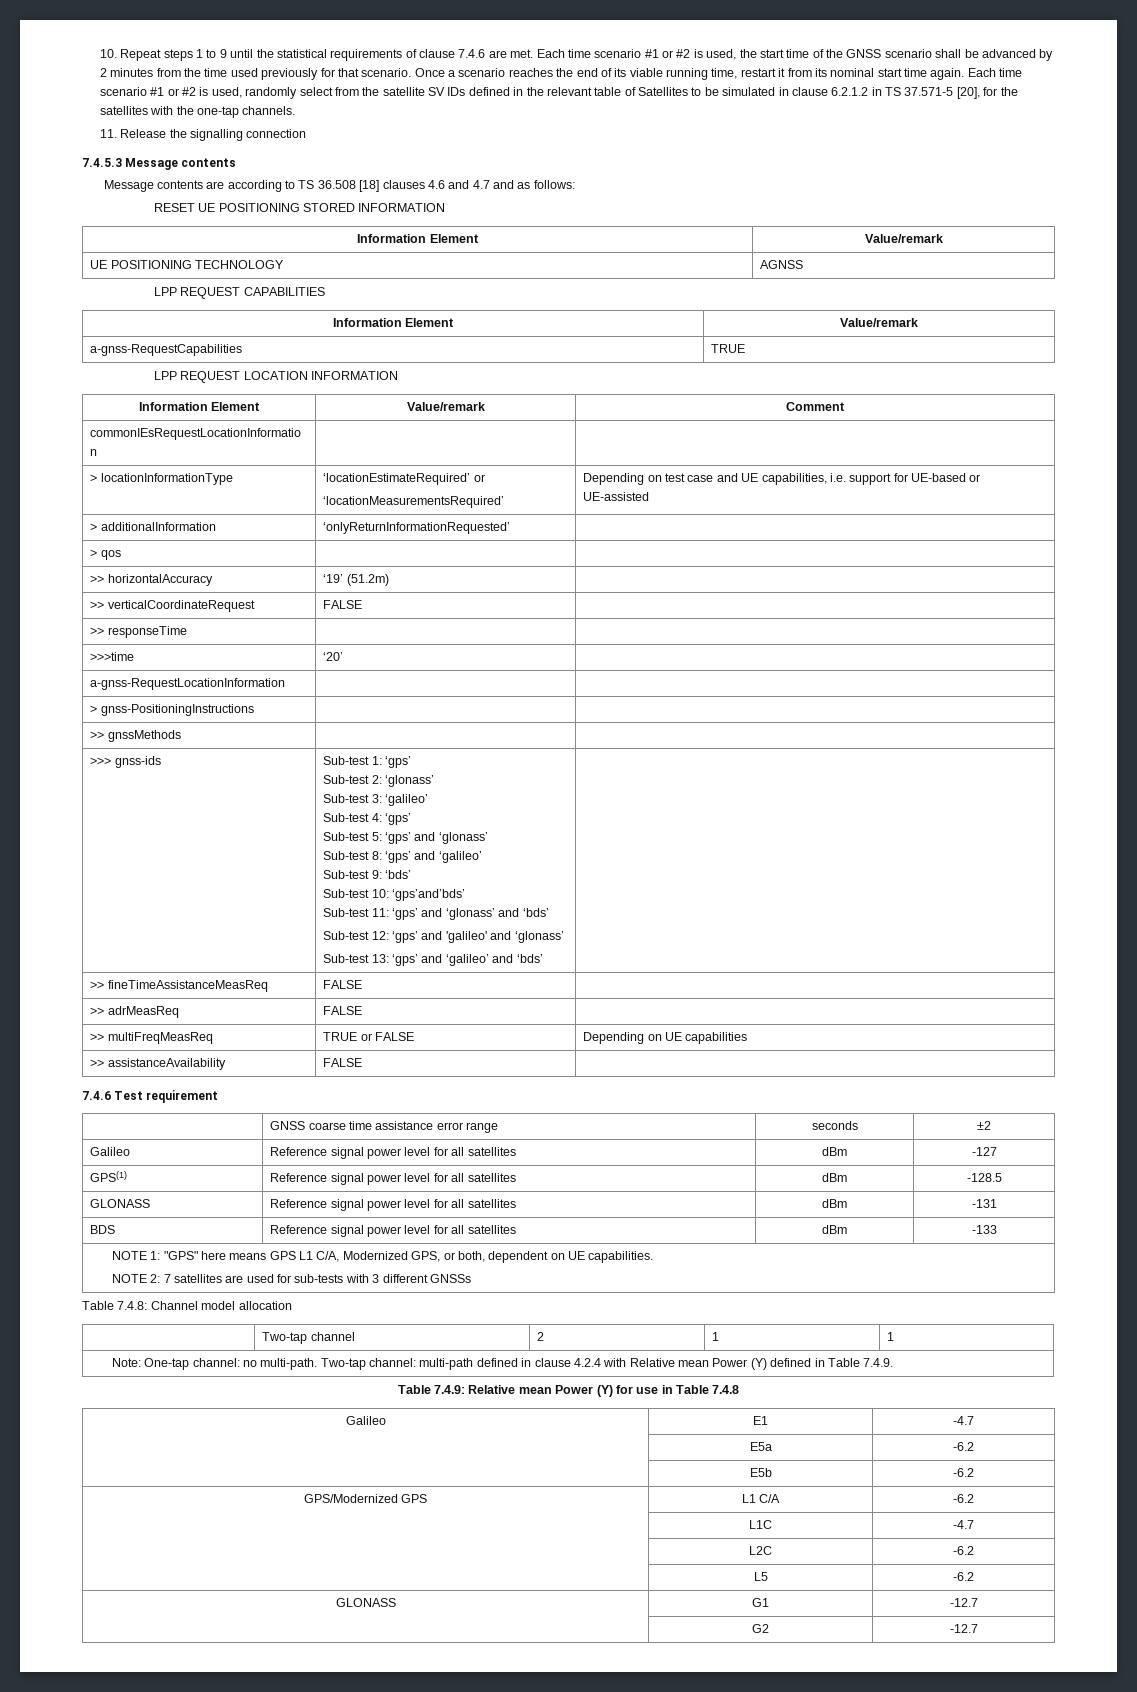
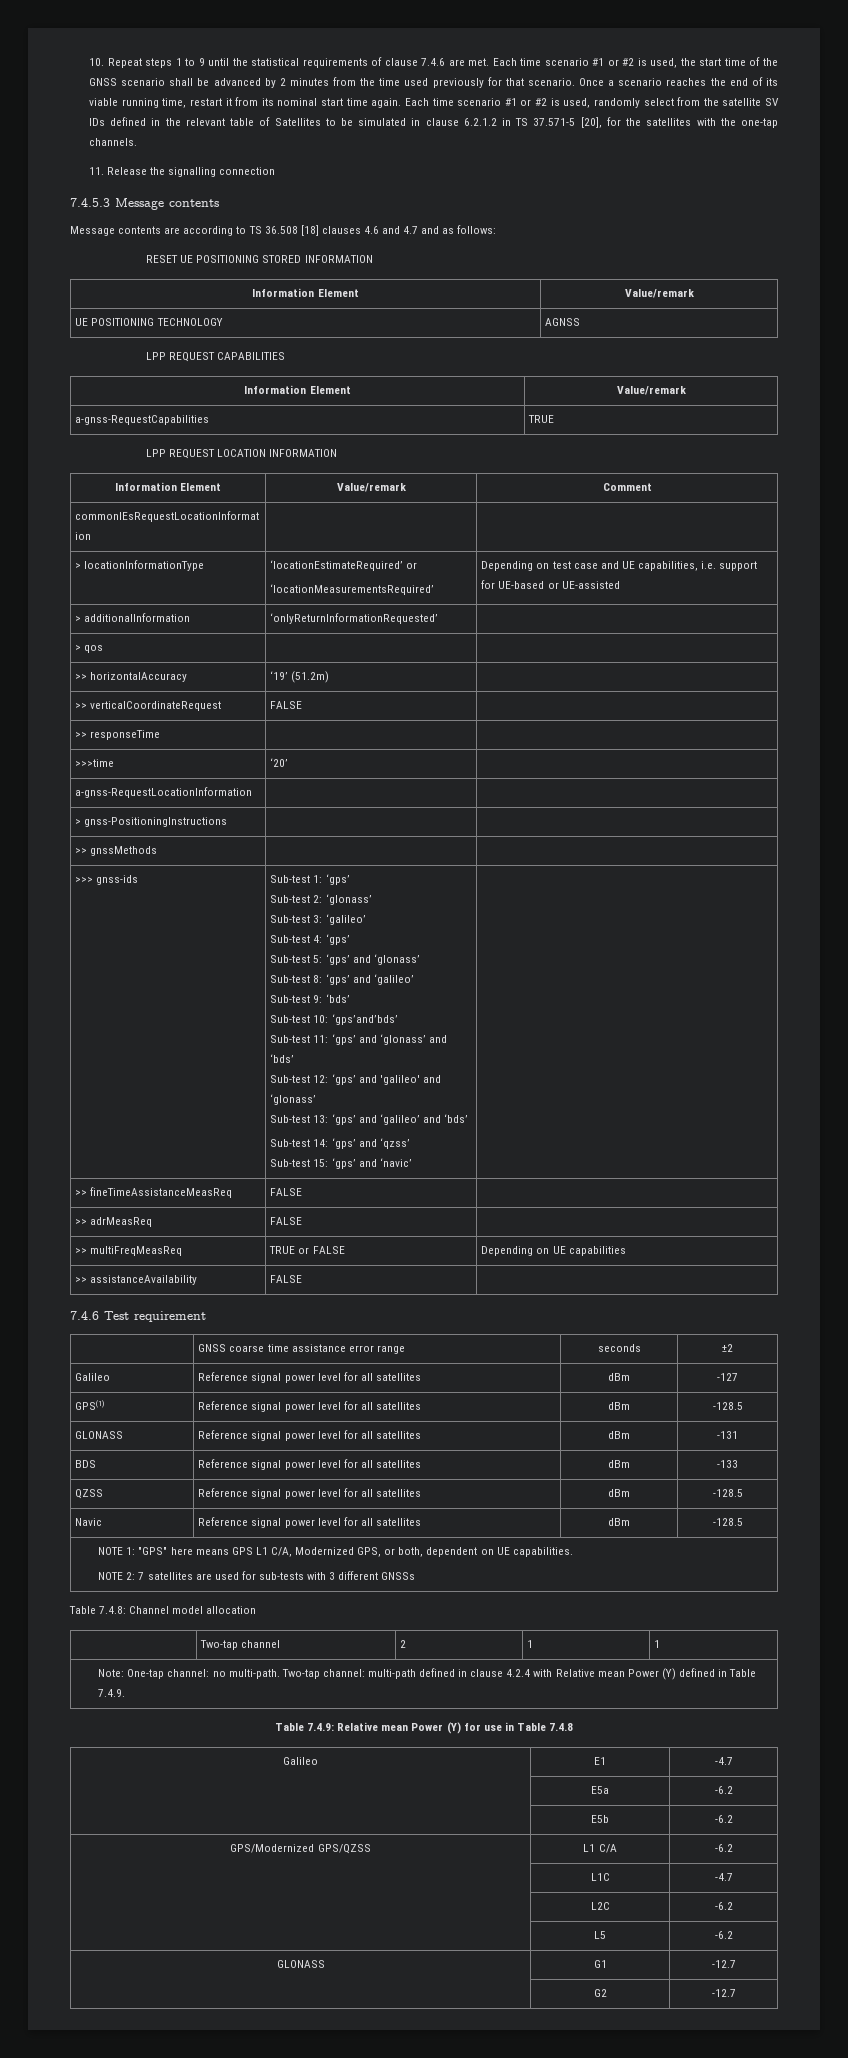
(543, 958) none -> [270,1138,410,1149] [270,1158,412,1169] // Sub-test 14: ‘gps’ and ‘qzss’ // Sub-test 15: ‘gps’ and ‘navic’
(997, 1229) none -> [75,1489,104,1499] [198,1488,422,1499] [608,1489,630,1497] [712,1489,743,1497] [75,1518,103,1526] [198,1517,422,1528] [608,1518,630,1526] [712,1518,743,1526] // QZSS | Reference signal power level for all satellites | dBm | -128.5 // Navic | Reference signal power level for all satellites | dBm | -128.5
[401,1494,428,1503] GPS -> [317,1844,371,1854] GPS/QZSS

